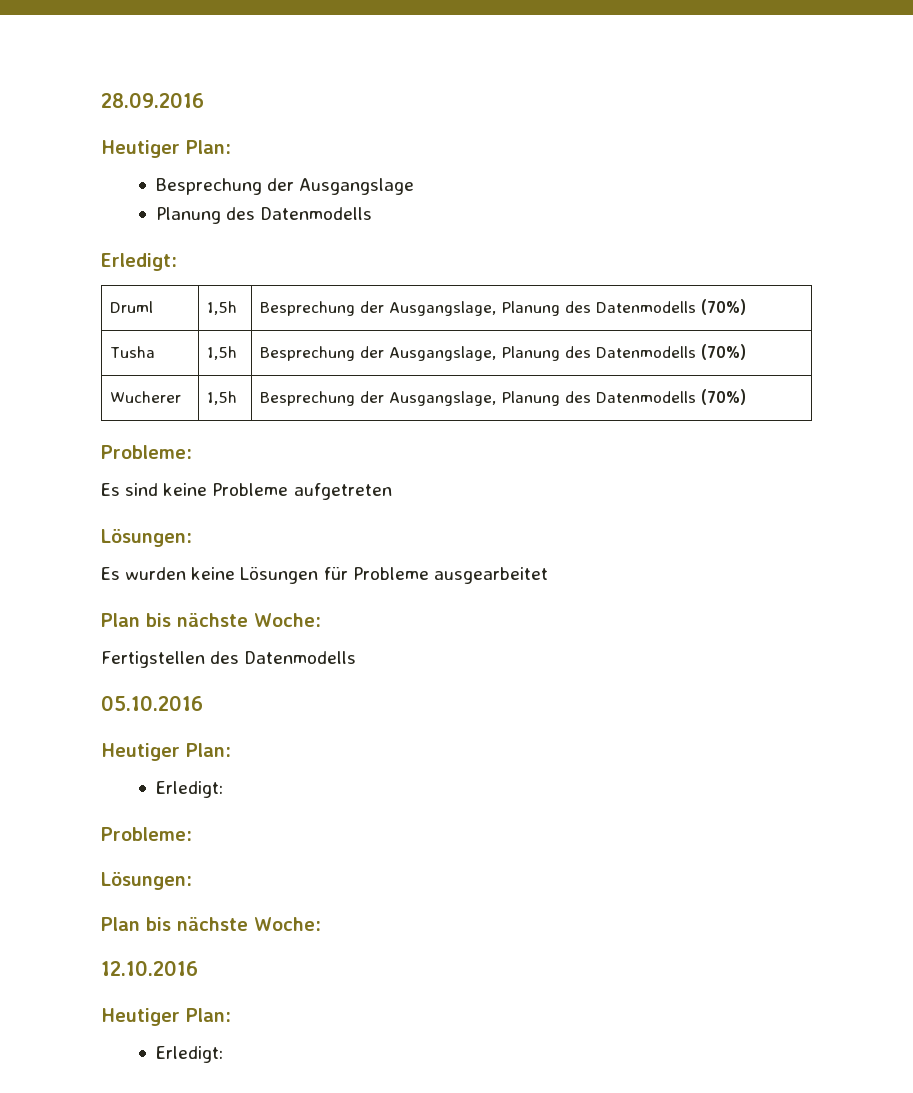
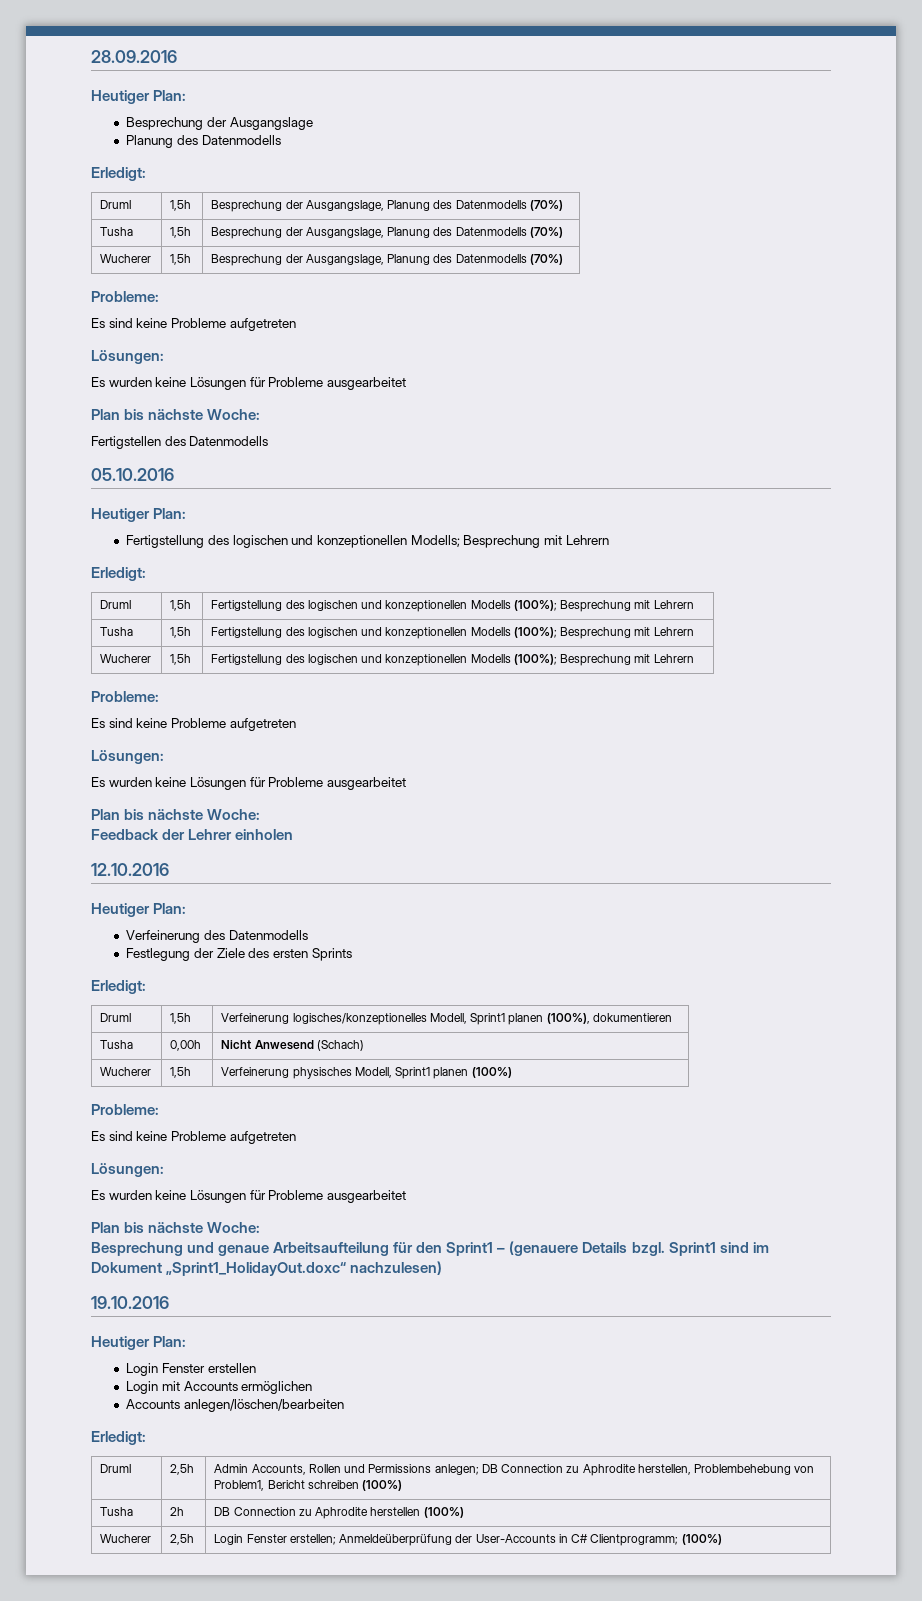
[155,781,223,798] [101,827,192,841] [101,872,192,890] [101,917,321,931] Erledigt: // Probleme: // Lösungen: // Plan bis nächste Woche: -> [126,535,609,548] [91,567,146,581] [100,600,132,609] [170,600,192,611] [211,600,694,612] [100,627,134,636] [170,627,192,638] [211,627,694,639] [100,654,152,663] [170,654,192,665] [211,654,694,666] [91,691,159,702] [91,718,296,731] [91,750,164,764] [91,777,406,790] [91,809,261,820] [91,829,294,840] Fertigstellung des logischen und konzeptionellen Modells; Besprechung mit Lehrern // Erledigt: // Druml | 1,5h | Fertigstellung des logischen und konzeptionellen Modells (100%); Besprechung mit Lehrern // Tusha | 1,5h | Fertigstellung des logischen und konzeptionellen Modells (100%); Besprechung mit Lehrern // Wucherer | 1,5h | Fertigstellung des logischen und konzeptionellen Modells (100%); Besprechung mit Lehrern // Probleme: // Es sind keine Probleme aufgetreten // Lösungen: // Es wurden keine Lösungen für Probleme ausgearbeitet // Plan bis nächste Woche: // Feedback der Lehrer einholen
[155,1046,223,1063] Erledigt: -> [126,930,308,943] [126,948,352,961] [91,980,146,994] [100,1013,132,1022] [170,1013,192,1024] [221,1013,672,1025] [100,1040,134,1049] [170,1040,202,1051] [221,1040,364,1051] [100,1067,152,1076] [170,1067,192,1078] [221,1067,512,1079] [91,1104,159,1115] [91,1131,296,1144] [91,1163,164,1177] [91,1190,406,1203] [91,1222,261,1233] [91,1241,769,1256] [91,1261,443,1276] [91,1296,169,1309] [91,1336,187,1350] [126,1363,256,1376] [126,1381,313,1394] [126,1399,345,1412] [91,1431,146,1445] [100,1464,132,1473] [170,1464,195,1475] [214,1464,815,1476] [214,1480,403,1491] [100,1507,134,1516] [170,1507,185,1516] [214,1507,464,1519] [100,1534,152,1543] [170,1534,195,1545] [214,1534,722,1546] Verfeinerung des Datenmodells // Festlegung der Ziele des ersten Sprints // Erledigt: // Druml | 1,5h | Verfeinerung logisches/konzeptionelles Modell, Sprint1 planen (100%), dokumentieren // Tusha | 0,00h | Nicht Anwesend (Schach) // Wucherer | 1,5h | Verfeinerung physisches Modell, Sprint1 planen (100%) // Probleme: // Es sind keine Probleme aufgetreten // Lösungen: // Es wurden keine Lösungen für Probleme ausgearbeitet // Plan bis nächste Woche: // Besprechung und genaue Arbeitsaufteilung für den Sprint1 – (genauere Details bzgl. Sprint1 sind im Dokument „Sprint1_HolidayOut.doxc“ nachzulesen) // 19.10.2016 // Heutiger Plan: // Login Fenster erstellen // Login mit Accounts ermöglichen // Accounts anlegen/löschen/bearbeiten // Erledigt: // Druml | 2,5h | Admin Accounts, Rollen und Permissions anlegen; DB Connection zu Aphrodite herstellen, Problembehebung von Problem1, Bericht schreiben (100%) // Tusha | 2h | DB Connection zu Aphrodite herstellen (100%) // Wucherer | 2,5h | Login Fenster erstellen; Anmeldeüberprüfung der User-Accounts in C# Clientprogramm; (100%)

